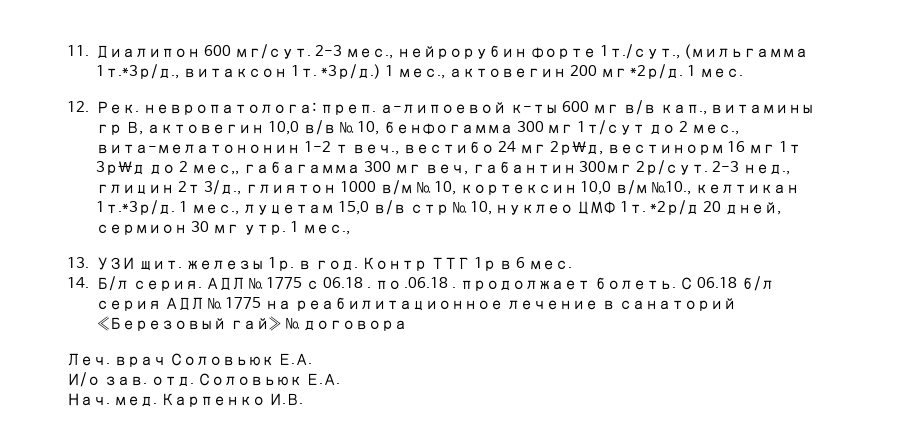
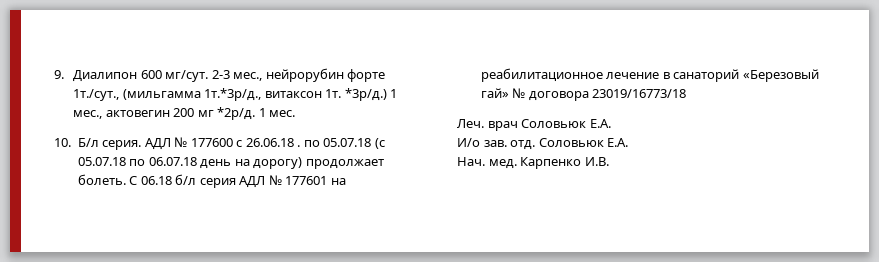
[67,45,89,56] 11. -> [54,70,64,79] 9.
[67,100,815,115] [96,120,740,135] [96,141,802,155] [96,160,791,175] [96,180,800,195] [96,200,782,215] [96,221,350,235] [67,257,573,271] [67,276,457,291] 12. Рек. невропатолога: преп. а-липоевой к-ты 600 мг в/в кап., витамины гр В, актовегин 10,0 в/в № 10, бенфогамма 300 мг 1т/сут до 2 мес., вита-мелатононин 1-2 т веч., вестибо 24 мг 2р\д, вестинорм 16 мг 1т 3р\д до 2 мес,, габагамма 300 мг веч, габантин 300мг 2р/сут. 2-3 нед., глицин 2т 3/д., глиятон 1000 в/м № 10, кортексин 10,0 в/м №10., келтикан 1т.*3р/д. 1 мес., луцетам 15,0 в/в стр № 10, нуклео ЦМФ 1т. *2р/д 20 дней, сермион 30 мг утр. 1 мес., // 13. УЗИ щит. железы 1р. в год. Контр ТТГ 1р в 6 мес. // 14. Б/л серия. АДЛ № 1775 с 06.18 . по .06.18 . -> [54,137,385,150] [77,157,303,169] 10. Б/л серия. АДЛ № 177600 с 26.06.18 . по 05.07.18 (с 05.07.18 по 06.07.18 день на дорогу)
[224,297,261,309] 1775 -> [285,176,328,185] 177601
(407, 325) none -> [592,89,687,98] 23019/16773/18

